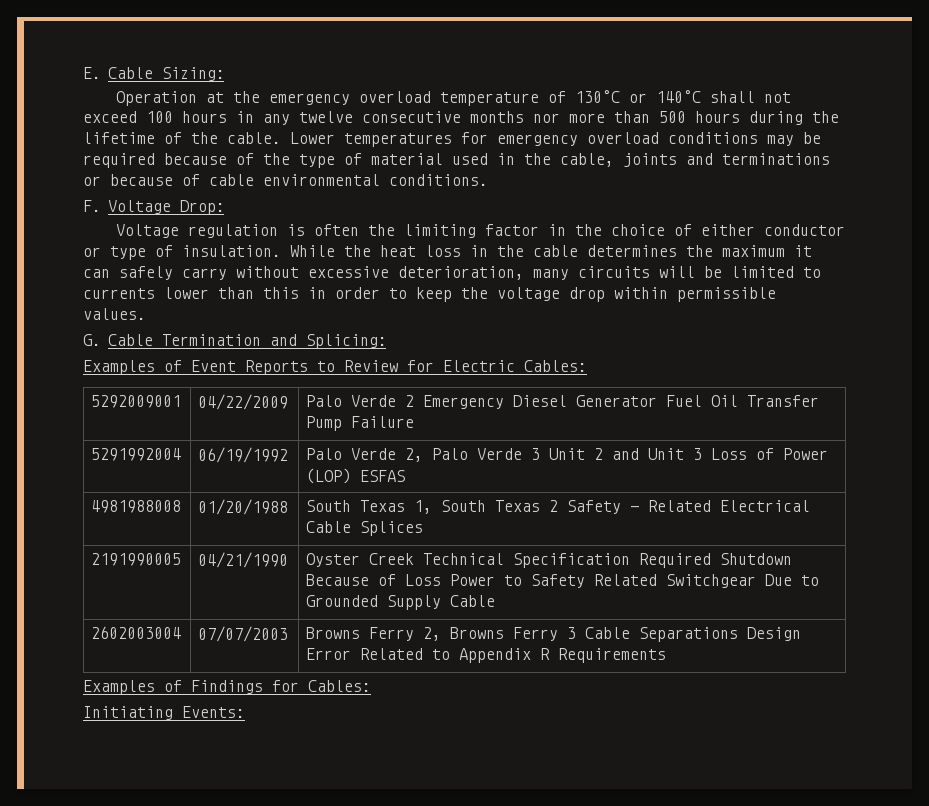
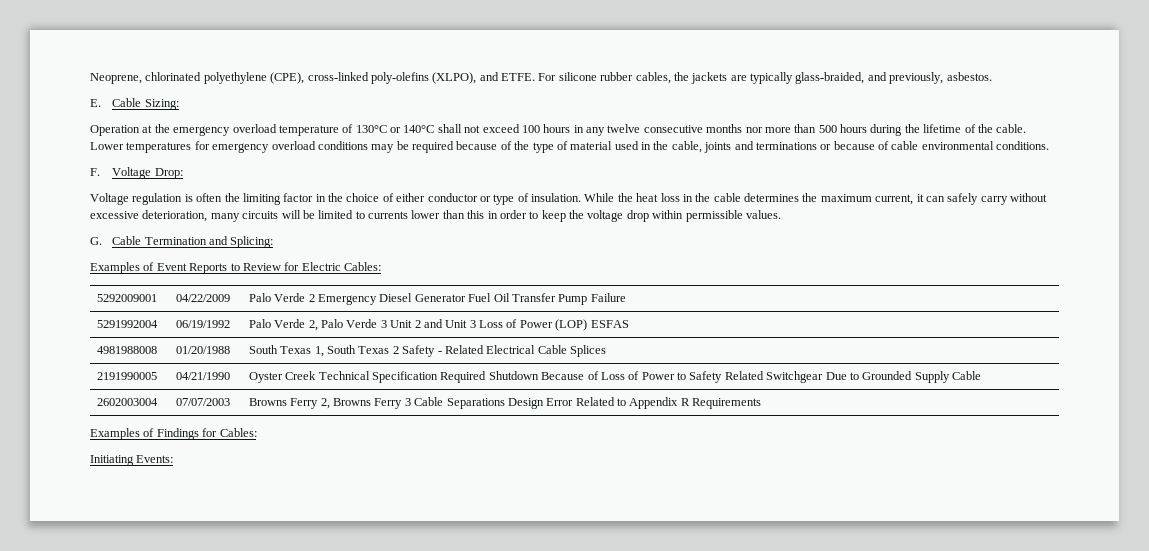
(83, 73) none -> [90,72,992,84] Neoprene, chlorinated polyethylene (CPE), cross-linked poly-olefins (XLPO), and ETFE. For silicone rubber cables, the jackets are typically glass-braided, and previously, asbestos. //
(785, 251) none -> [875,194,914,205] current,
(442, 580) none -> [628,371,640,380] of

